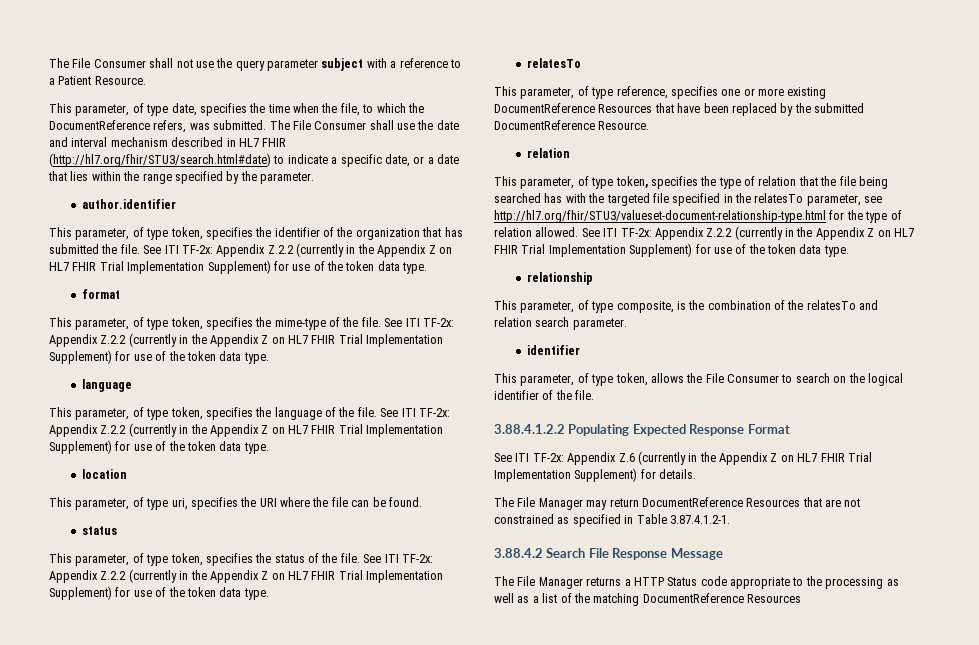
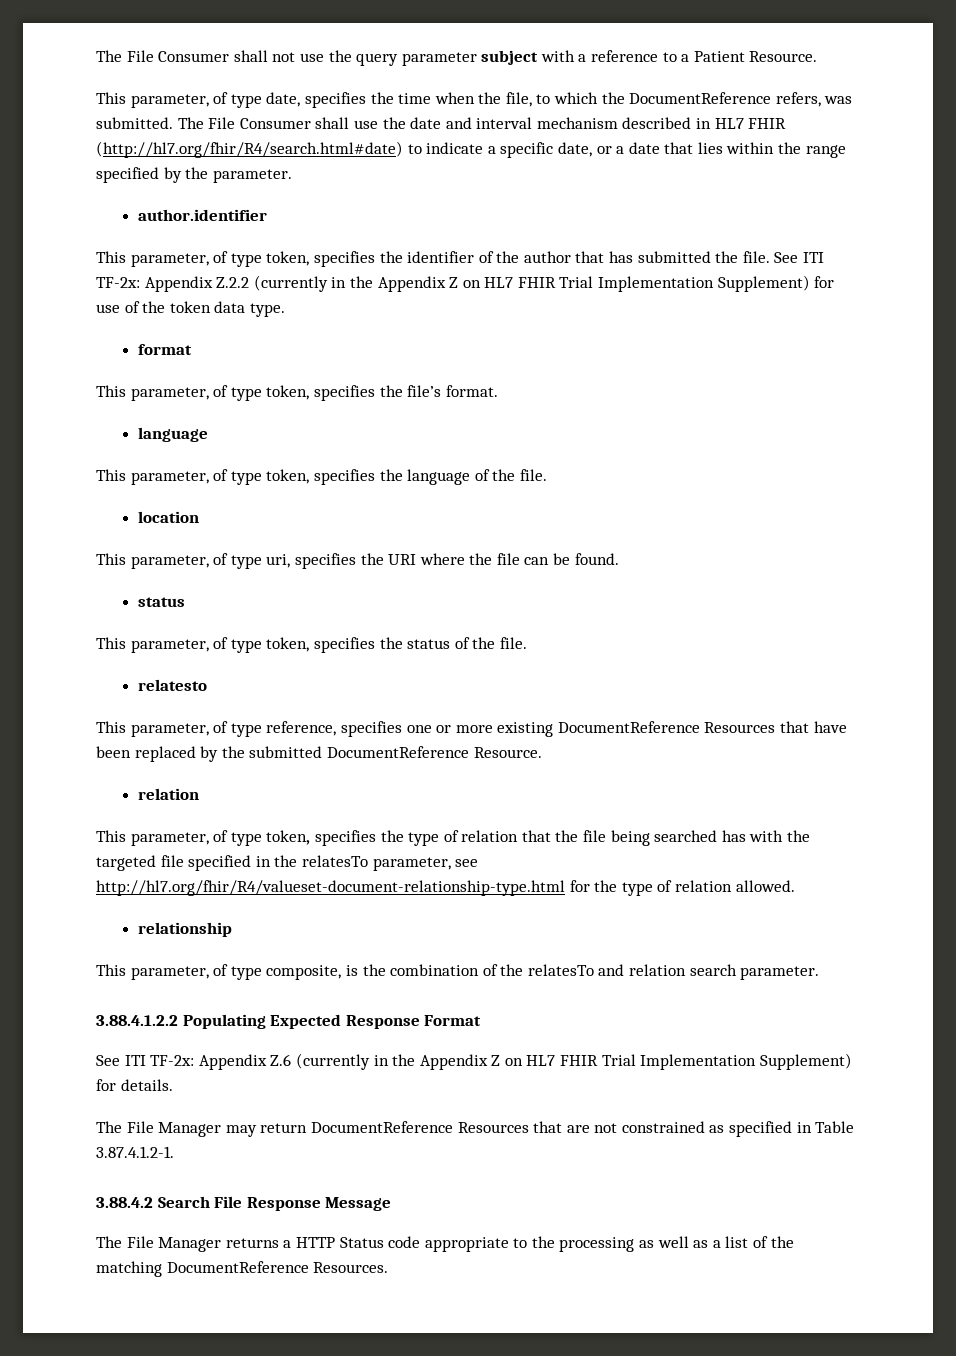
[49,153,271,167] (http://hl7.org/fhir/STU3/search.html#date) -> [96,141,403,158] (http://hl7.org/fhir/R4/search.html#date)
[355,228,420,240] organization -> [523,251,571,263] author
[274,317,454,330] [49,333,444,347] [49,350,269,364] mime-type of the file. See ITI TF-2x: Appendix Z.2.2 (currently in the Appendix Z on HL7 FHIR Trial Implementation Supplement) for use of the token data type. -> [407,385,498,397] file’s format.
[380,408,450,417] [49,423,444,437] [49,440,269,454] See ITI TF-2x: Appendix Z.2.2 (currently in the Appendix Z on HL7 FHIR Trial Implementation Supplement) for use of the token data type. -> (547, 475) none
[363,554,433,563] [49,569,444,583] [49,586,269,600] [526,58,581,68] See ITI TF-2x: Appendix Z.2.2 (currently in the Appendix Z on HL7 FHIR Trial Implementation Supplement) for use of the token data type. // relatesTo -> [137,679,207,691] // relatesto
[494,210,826,223] http://hl7.org/fhir/STU3/valueset-document-relationship-type.html -> [96,880,565,896] http://hl7.org/fhir/R4/valueset-document-relationship-type.html
[581,226,914,240] [494,243,849,257] See ITI TF-2x: Appendix Z.2.2 (currently in the Appendix Z on HL7 FHIR Trial Implementation Supplement) for use of the token data type. -> (795, 886) none
[526,345,580,355] [494,373,903,386] [494,390,595,400] // identifier // This parameter, of type token, allows the File Consumer to search on the logical identifier of the file. -> (820, 973) none
[747,594,801,603] Resources -> [313,1262,389,1273] Resources.

